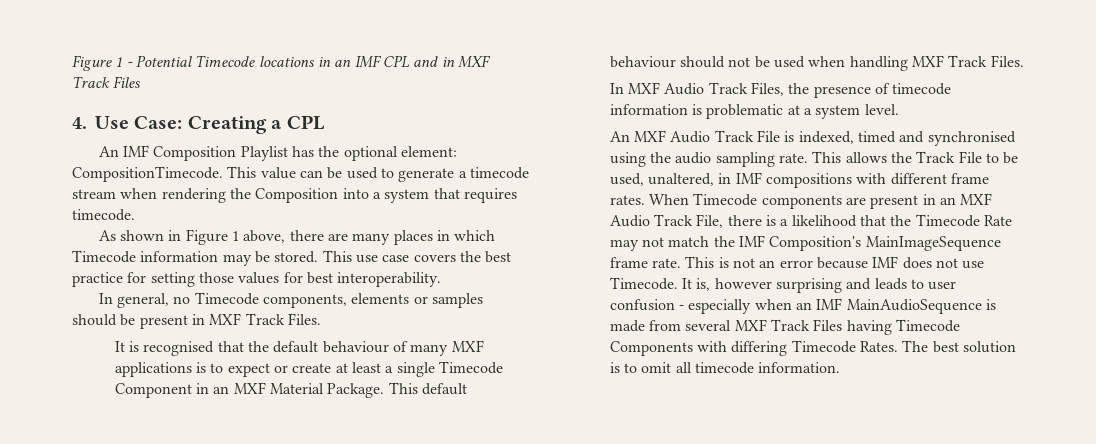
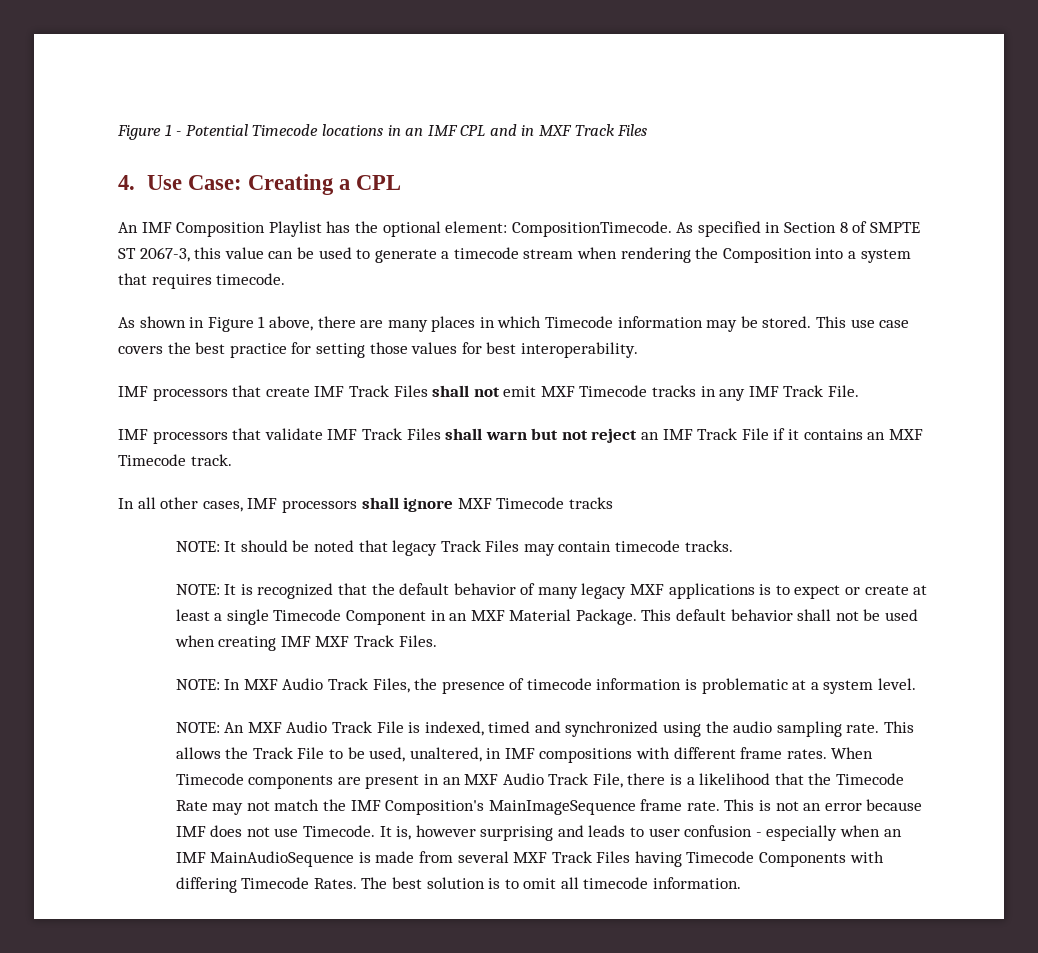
[227,166,257,178] This -> [676,221,920,237] [118,247,222,262] As specified in Section 8 of SMPTE ST 2067-3, this
[98,292,483,308] [72,313,321,329] In general, no Timecode components, elements or samples should be present in MXF Track Files. // -> [118,385,860,401] [118,428,923,444] [118,454,232,466] [118,497,613,513] [175,540,733,556] [175,584,220,595] IMF processors that create IMF Track Files shall not emit MXF Timecode tracks in any IMF Track File. // IMF processors that validate IMF Track Files shall warn but not reject an IMF Track File if it contains an MXF Timecode track. // In all other cases, IMF processors shall ignore MXF Timecode tracks // NOTE: It should be noted that legacy Track Files may contain timecode tracks. // NOTE:
[143,341,215,356] recognised -> [257,583,334,599] recognized
[322,341,389,353] behaviour -> [453,583,516,595] behavior
(449, 350) none -> [581,583,627,599] legacy
[609,56,725,68] behaviour should -> [730,609,832,621] behavior shall
[849,55,1024,71] handling MXF Track Files. // -> [218,635,437,651] [175,679,220,690] creating IMF MXF Track Files. // NOTE:
(899, 109) none -> [175,722,220,733] NOTE:
[927,131,1016,146] synchronised -> [565,721,659,737] synchronized

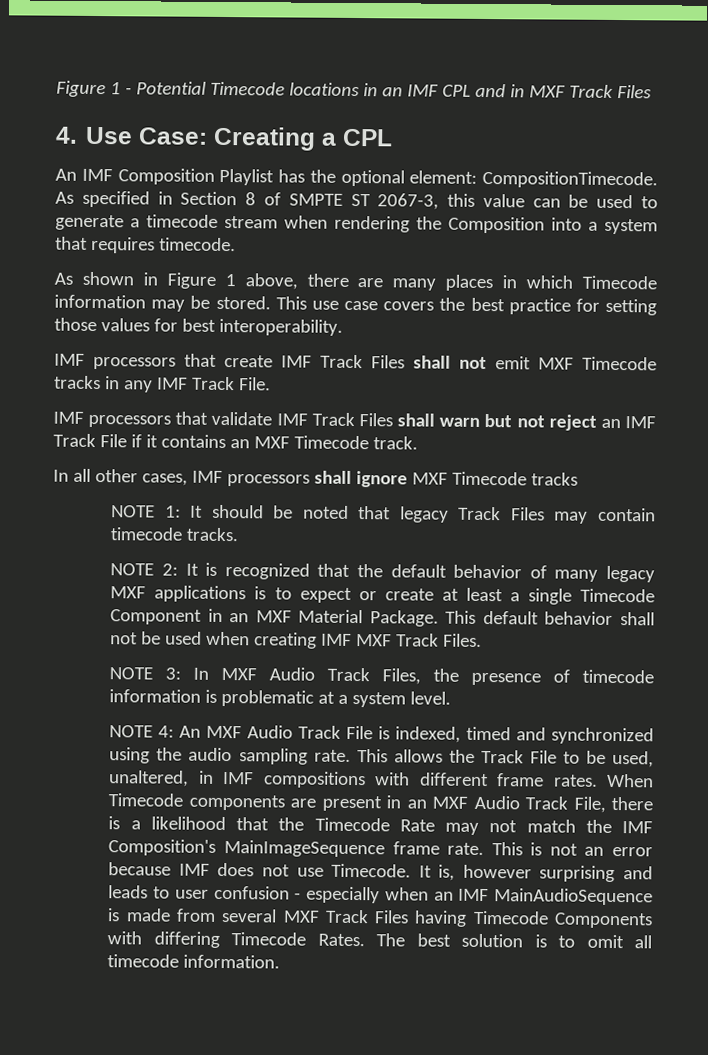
[175,541,220,552] NOTE: -> [111,505,181,518] NOTE 1:
[175,584,220,595] NOTE: -> [110,563,178,576] NOTE 2:
[175,679,220,690] NOTE: -> [109,667,182,680] NOTE 3:
[175,722,220,733] NOTE: -> [109,725,175,738] NOTE 4:

